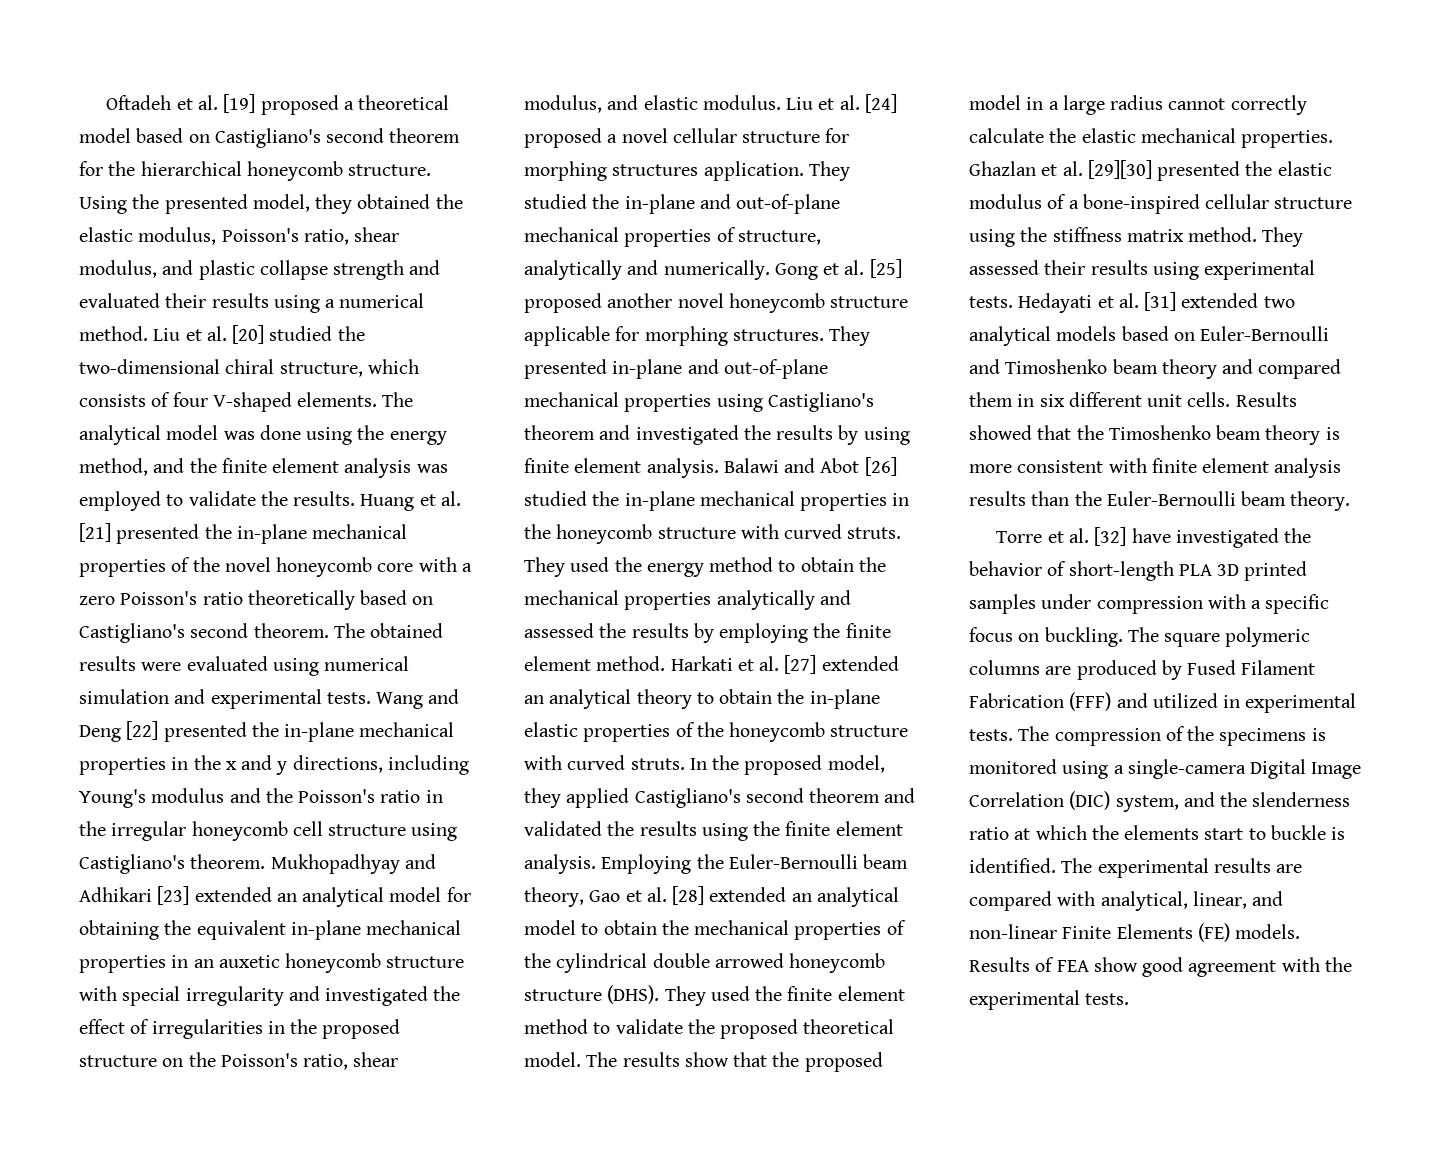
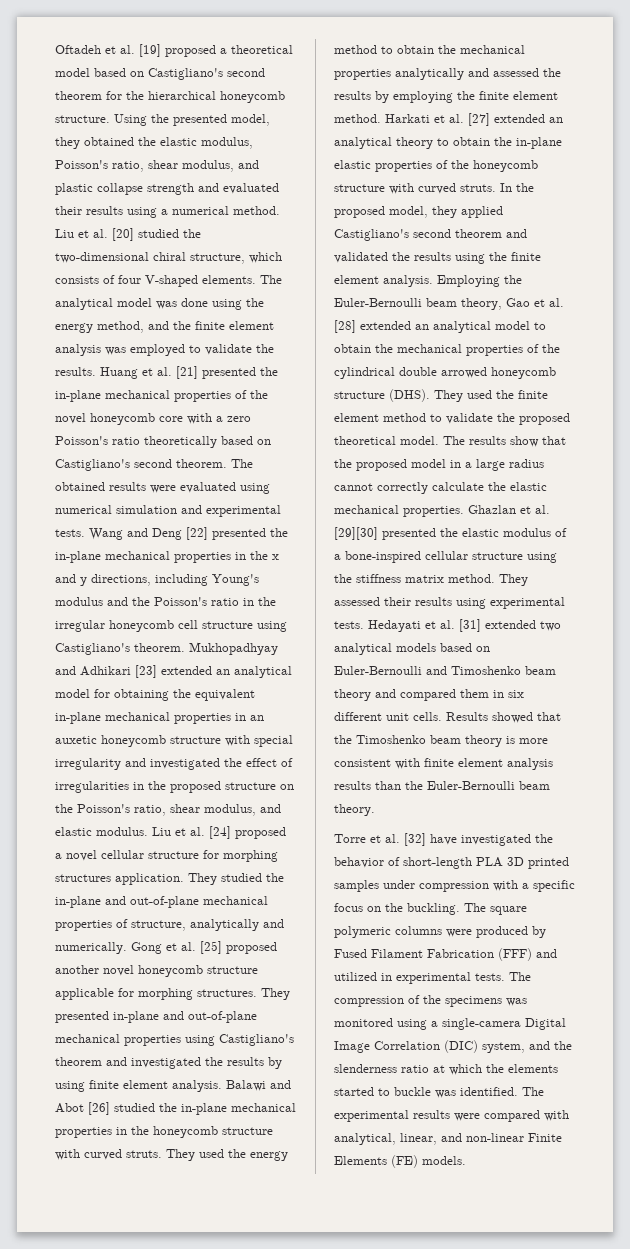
(1040, 637) none -> [385,903,403,912] the
[1045,666,1072,675] are -> [446,929,472,937] were
[1311,728,1326,741] is -> [506,998,527,1006] was
[1204,828,1244,840] start -> [334,1087,374,1096] started
[1331,827,1346,840] is -> [435,1090,456,1098] was
[1276,864,1303,873] are -> [454,1113,480,1121] were
[969,957,1352,977] [969,990,1130,1010] Results of FEA show good agreement with the experimental tests. -> (466, 1160) none

